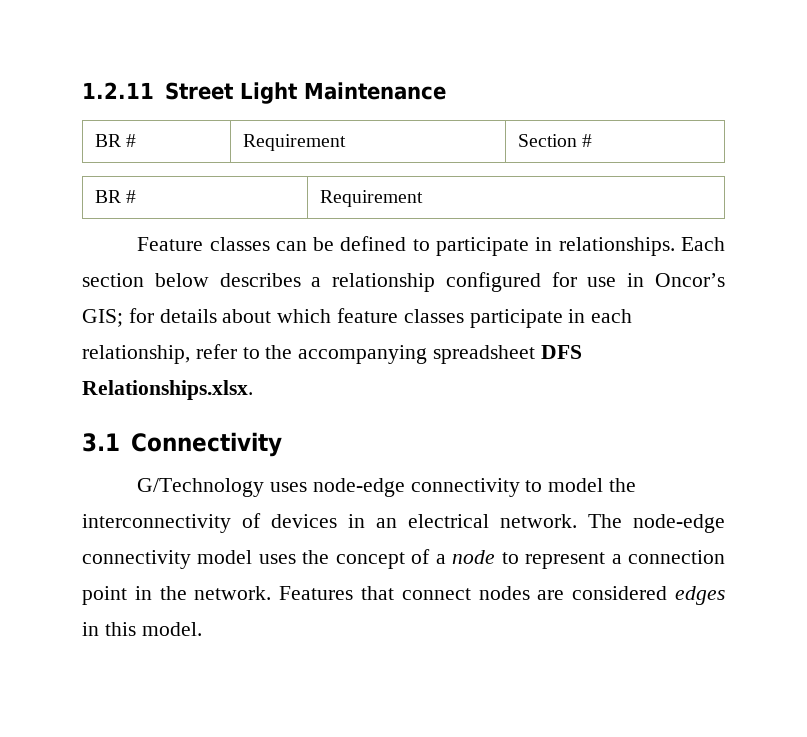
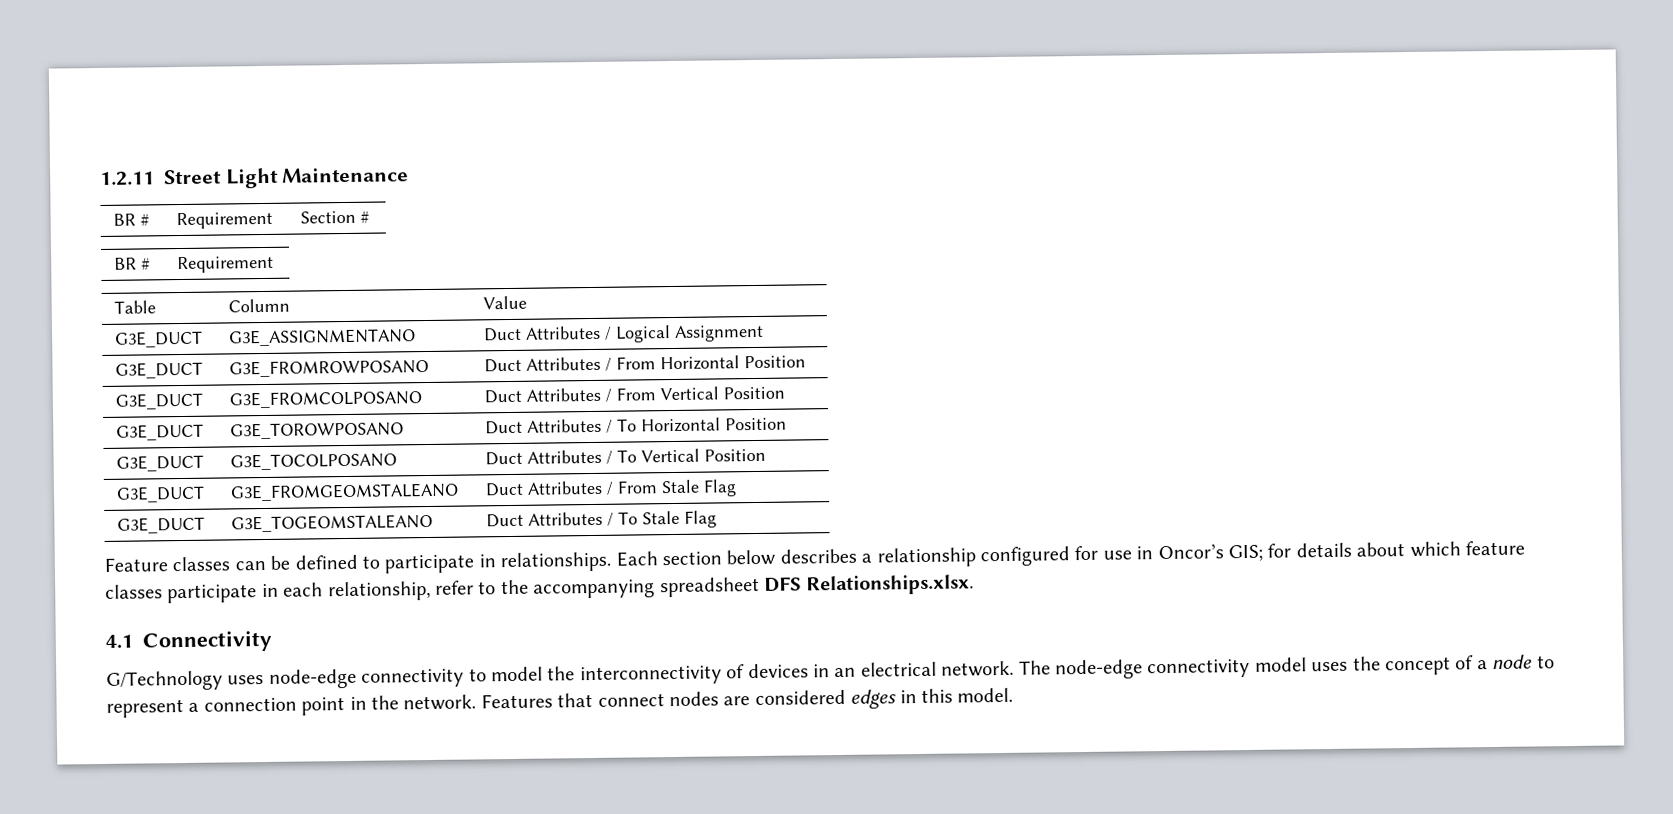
(424, 198) none -> [114,300,157,314] [228,298,291,313] [483,295,528,310] [115,330,204,348] [229,328,417,347] [484,324,765,343] [115,361,204,379] [229,358,430,378] [484,355,807,373] [115,392,204,410] [229,390,423,409] [484,386,786,404] [116,423,205,441] [230,421,405,440] [485,417,788,435] [116,454,205,472] [230,452,398,471] [485,448,767,466] [116,485,206,503] [230,482,460,502] [485,479,738,497] [117,516,206,534] [231,513,434,533] [486,510,718,528] // Table | Column | Value // G3E_DUCT | G3E_ASSIGNMENTANO | Duct Attributes / Logical Assignment // G3E_DUCT | G3E_FROMROWPOSANO | Duct Attributes / From Horizontal Position // G3E_DUCT | G3E_FROMCOLPOSANO | Duct Attributes / From Vertical Position // G3E_DUCT | G3E_TOROWPOSANO | Duct Attributes / To Horizontal Position // G3E_DUCT | G3E_TOCOLPOSANO | Duct Attributes / To Vertical Position // G3E_DUCT | G3E_FROMGEOMSTALEANO | Duct Attributes / From Stale Flag // G3E_DUCT | G3E_TOGEOMSTALEANO | Duct Attributes / To Stale Flag
[82,433,120,452] 3.1 -> [105,634,133,649] 4.1

